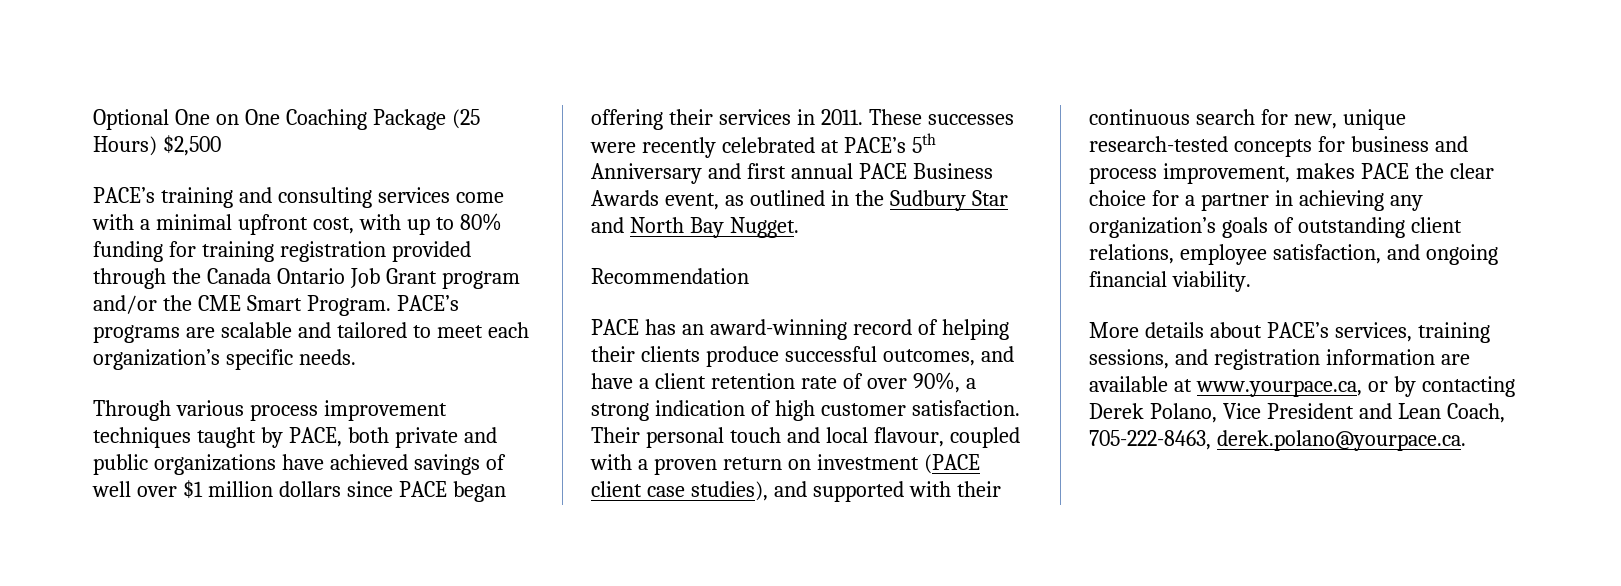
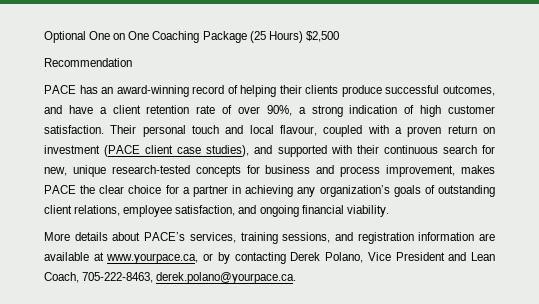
[93,187,504,208] [92,213,502,235] [93,241,471,262] [93,268,520,289] [93,295,459,316] [93,322,529,343] [93,349,356,370] [93,400,447,421] [93,427,497,448] [93,454,506,475] [92,480,506,502] [591,109,1014,130] [590,133,936,158] [591,163,993,184] [591,190,1008,211] [591,217,799,238] // PACE’s training and consulting services come with a minimal upfront cost, with up to 80% funding for training registration provided through the Canada Ontario Job Grant program and/or the CME Smart Program. PACE’s programs are scalable and tailored to meet each organization’s specific needs. // Through various process improvement techniques taught by PACE, both private and public organizations have achieved savings of well over $1 million dollars since PACE began offering their services in 2011. These successes were recently celebrated at PACE’s 5th Anniversary and first annual PACE Business Awards event, as outlined in the Sudbury Star and North Bay Nugget. -> (339, 36) none

